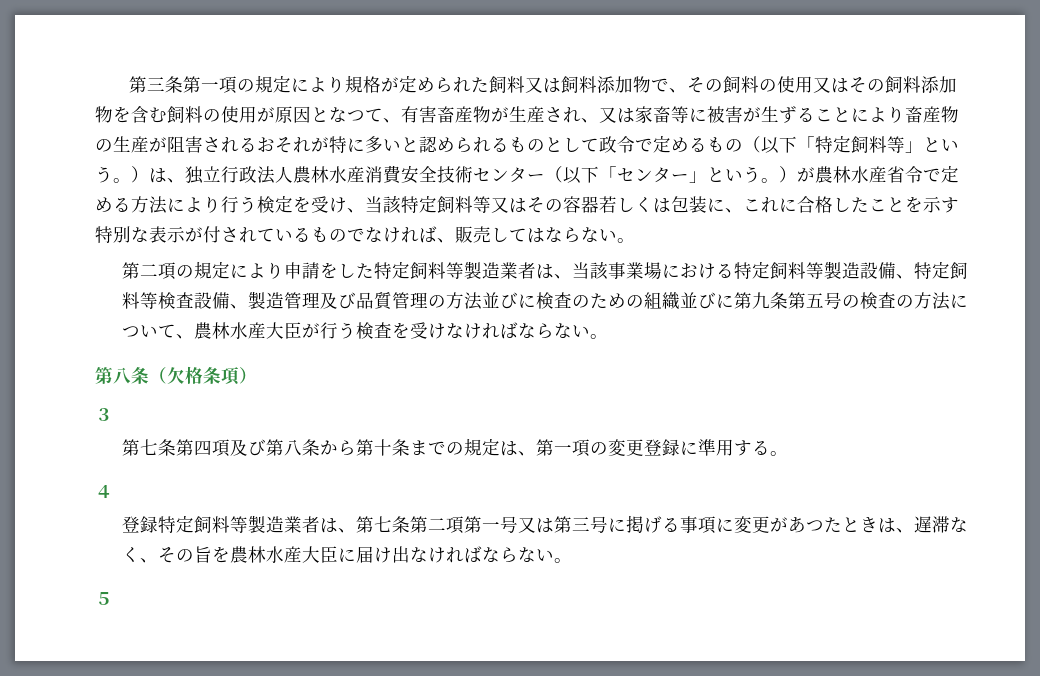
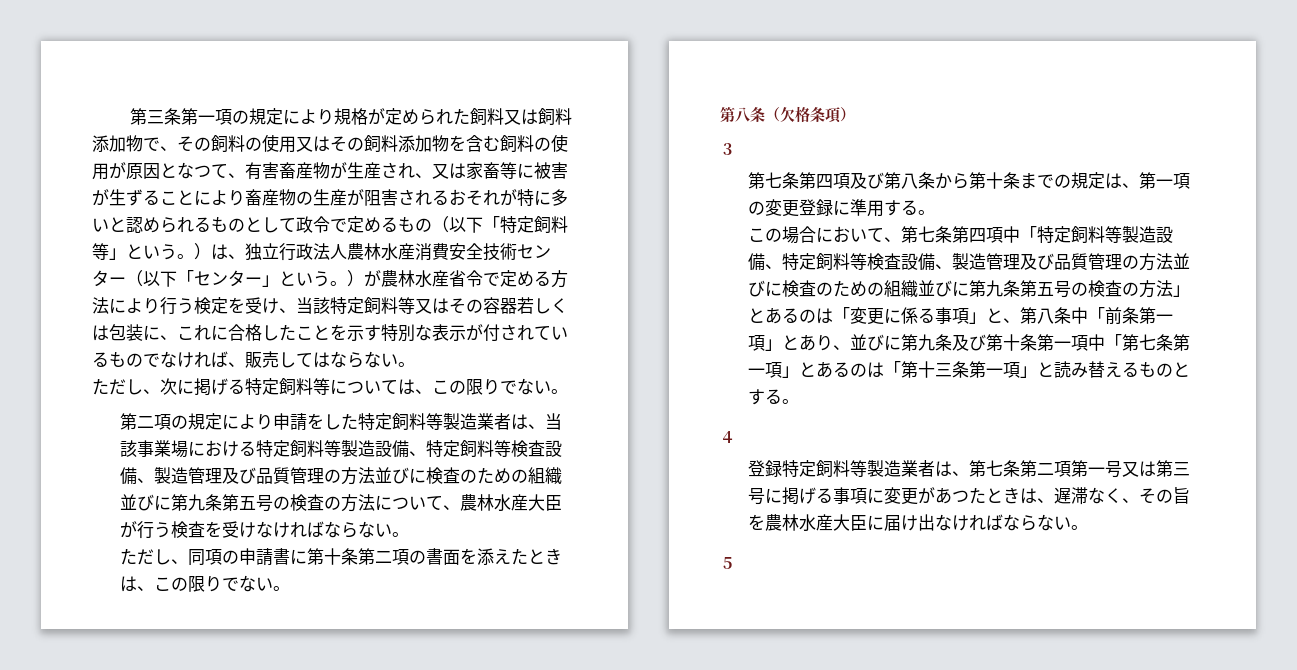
(635, 240) none -> [92,378,568,396] // ただし、次に掲げる特定飼料等については、この限りでない。
(608, 336) none -> [119,548,562,566] [119,575,290,592] // ただし、同項の申請書に第十条第二項の書面を添えたときは、この限りでない。
(788, 453) none -> [747,226,1173,244] [747,253,1190,271] [747,280,1190,298] [747,307,1173,325] [747,334,1190,351] [747,361,1190,378] [747,389,799,405] // この場合において、第七条第四項中「特定飼料等製造設備、特定飼料等検査設備、製造管理及び品質管理の方法並びに検査のための組織並びに第九条第五号の検査の方法」とあるのは「変更に係る事項」と、第八条中「前条第一項」とあり、並びに第九条及び第十条第一項中「第七条第一項」とあるのは「第十三条第一項」と読み替えるものとする。

